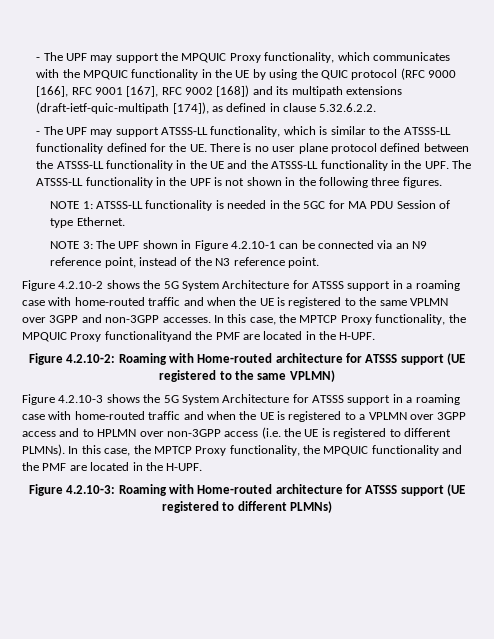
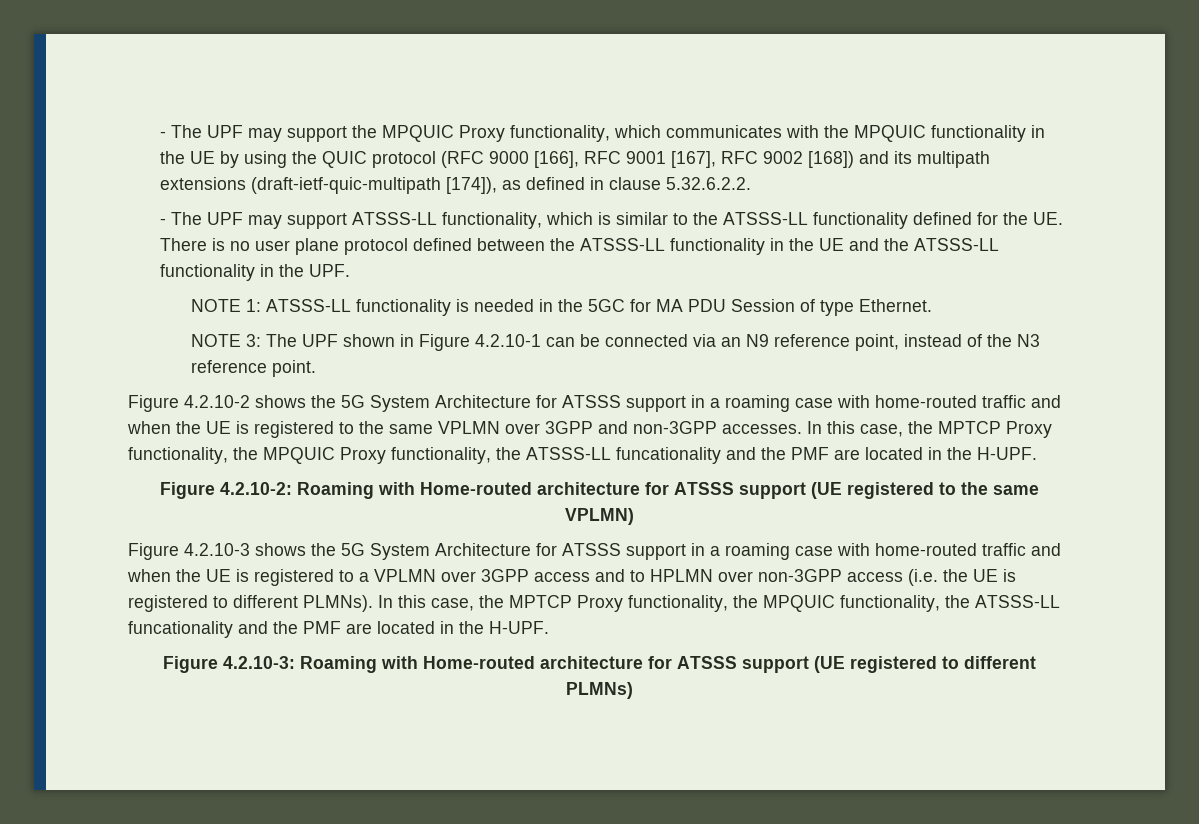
[452,160,472,169] [36,177,442,188] The ATSSS-LL functionality in the UPF is not shown in the following three figures. -> (350, 270) none
[104,331,192,342] functionalityand -> [391,447,756,464] functionality, the ATSSS-LL funcationality and
[371,445,439,456] functionality -> [840,595,1060,612] [128,621,233,638] functionality, the ATSSS-LL funcationality

